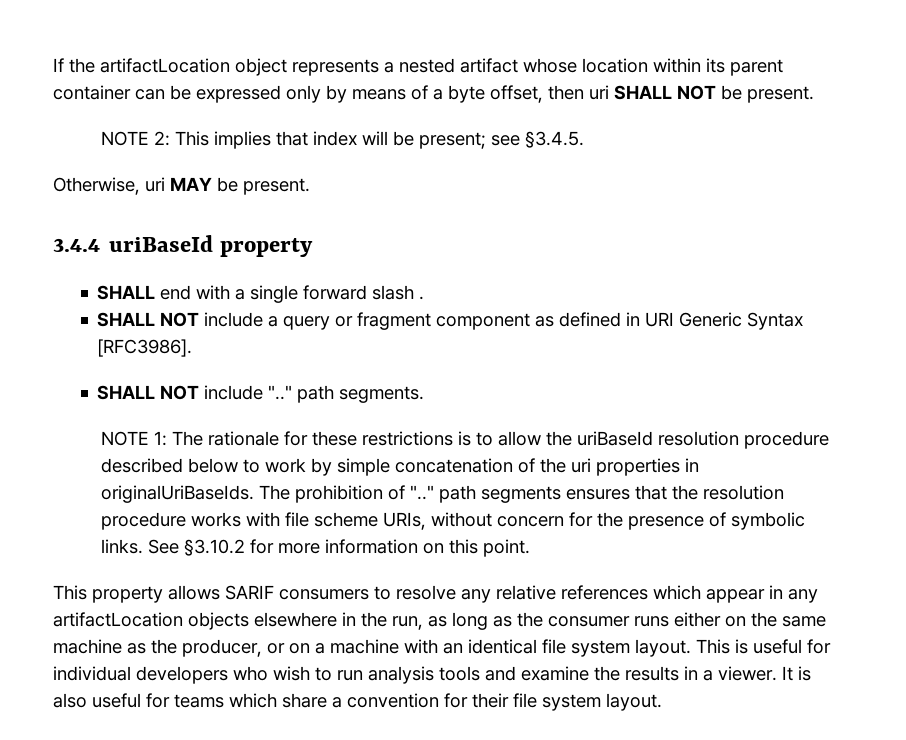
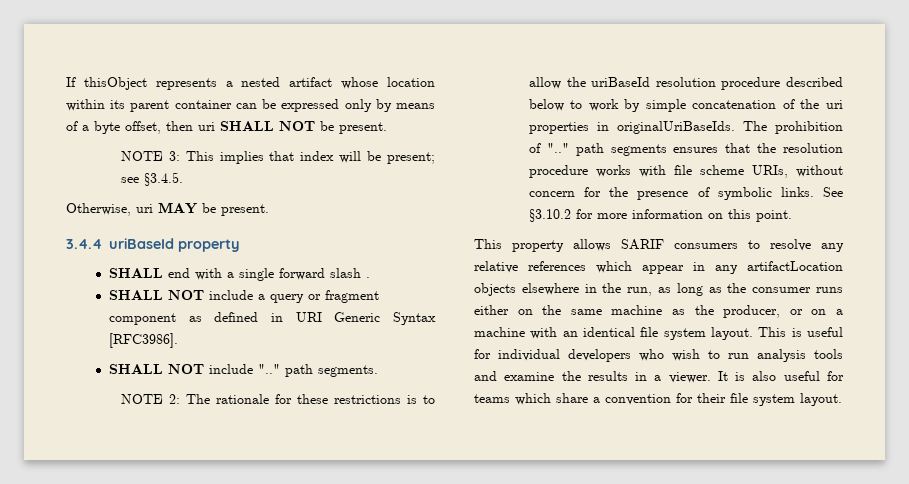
[69,58,287,76] the artifactLocation object -> [83,77,147,90] thisObject
[153,131,170,146] 2: -> [168,151,180,161] 3:
[153,431,167,446] 1: -> [168,394,180,404] 2:

